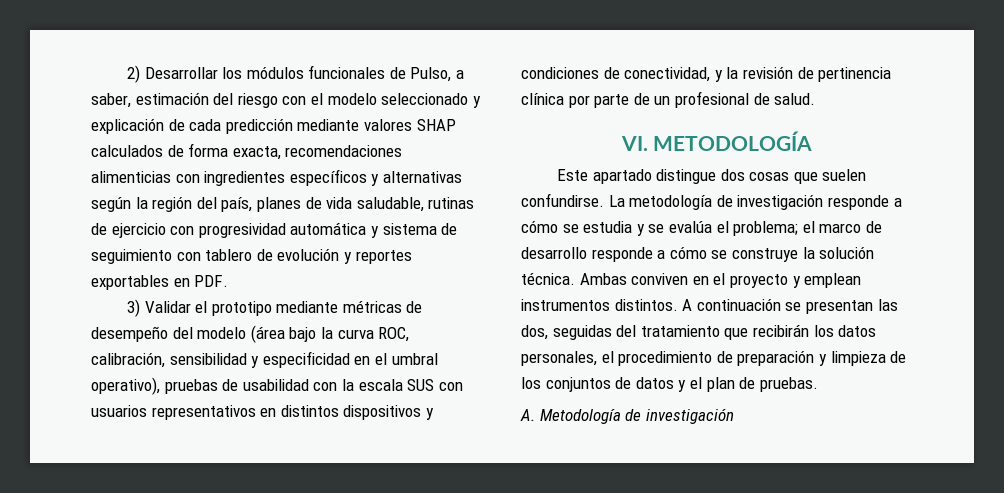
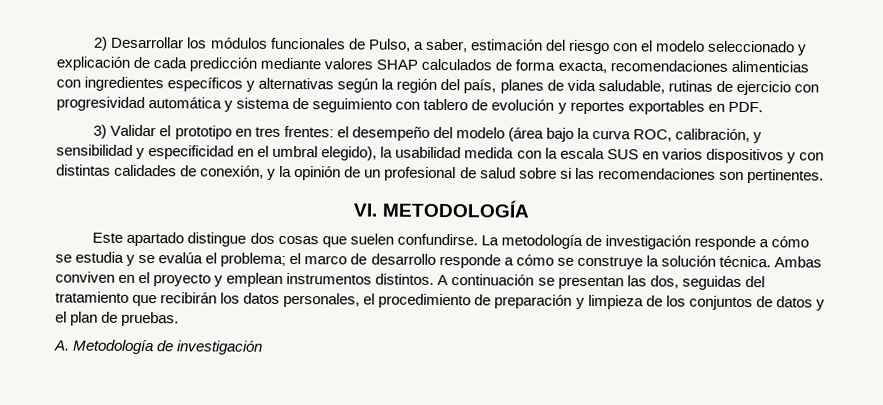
[276,300,423,313] mediante métricas de -> [234,125,349,138] en tres frentes: el
(165, 360) none -> [753,132,763,144] y
[91,377,463,395] [91,405,434,420] [521,66,892,82] [521,91,816,108] operativo), pruebas de usabilidad con la escala SUS con usuarios representativos en distintos dispositivos y condiciones de conectividad, y la revisión de pertinencia clínica por parte de un profesional de salud. -> [321,146,824,164] [56,164,824,184] elegido), la usabilidad medida con la escala SUS en varios dispositivos y con distintas calidades de conexión, y la opinión de un profesional de salud sobre si las recomendaciones son pertinentes.

